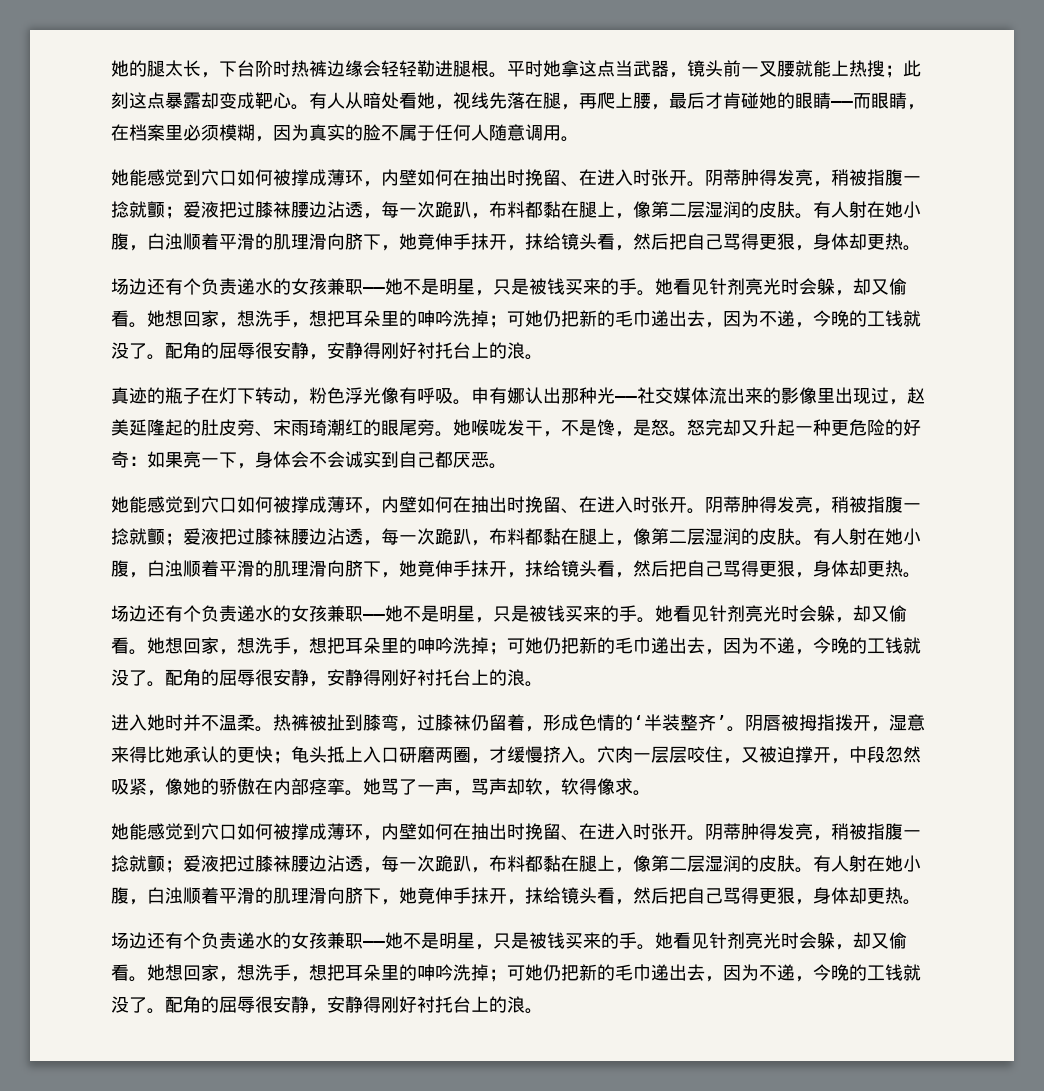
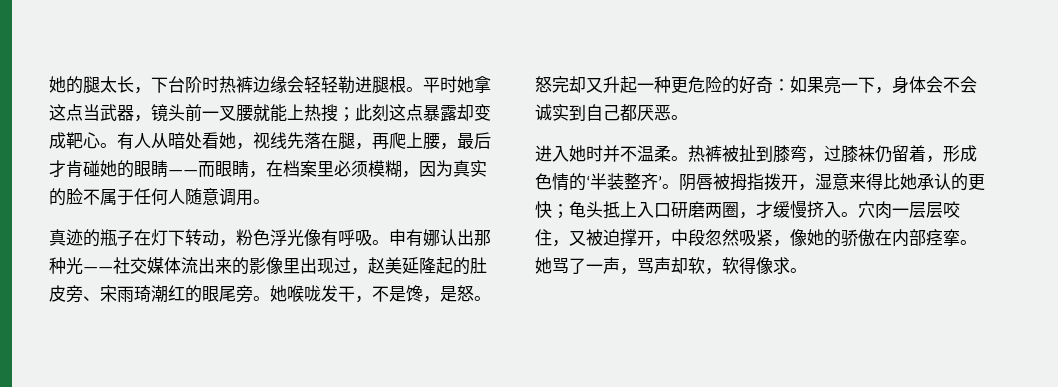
[111,169,921,187] [111,201,921,219] [111,233,921,251] [111,278,907,296] [111,310,921,328] [111,342,543,360] // 她能感觉到穴口如何被撑成薄环，内壁如何在抽出时挽留、在进入时张开。阴蒂肿得发亮，稍被指腹一捻就颤；爱液把过膝袜腰边沾透，每一次跪趴，布料都黏在腿上，像第二层湿润的皮肤。有人射在她小腹，白浊顺着平滑的肌理滑向脐下，她竟伸手抹开，抹给镜头看，然后把自己骂得更狠，身体却更热。 // 场边还有个负责递水的女孩兼职——她不是明星，只是被钱买来的手。她看见针剂亮光时会躲，却又偷看。她想回家，想洗手，想把耳朵里的呻吟洗掉；可她仍把新的毛巾递出去，因为不递，今晚的工钱就没了。配角的屈辱很安静，安静得刚好衬托台上的浪。 -> (270, 201) none
[111,496,921,514] [111,528,921,546] [111,560,921,578] [111,605,907,623] [111,637,921,655] [111,669,543,687] // 她能感觉到穴口如何被撑成薄环，内壁如何在抽出时挽留、在进入时张开。阴蒂肿得发亮，稍被指腹一捻就颤；爱液把过膝袜腰边沾透，每一次跪趴，布料都黏在腿上，像第二层湿润的皮肤。有人射在她小腹，白浊顺着平滑的肌理滑向脐下，她竟伸手抹开，抹给镜头看，然后把自己骂得更狠，身体却更热。 // 场边还有个负责递水的女孩兼职——她不是明星，只是被钱买来的手。她看见针剂亮光时会躲，却又偷看。她想回家，想洗手，想把耳朵里的呻吟洗掉；可她仍把新的毛巾递出去，因为不递，今晚的工钱就没了。配角的屈辱很安静，安静得刚好衬托台上的浪。 -> (688, 117) none
[111,823,921,841] [111,855,921,873] [111,887,921,905] [111,932,907,950] [111,964,921,982] [111,996,543,1014] // 她能感觉到穴口如何被撑成薄环，内壁如何在抽出时挽留、在进入时张开。阴蒂肿得发亮，稍被指腹一捻就颤；爱液把过膝袜腰边沾透，每一次跪趴，布料都黏在腿上，像第二层湿润的皮肤。有人射在她小腹，白浊顺着平滑的肌理滑向脐下，她竟伸手抹开，抹给镜头看，然后把自己骂得更狠，身体却更热。 // 场边还有个负责递水的女孩兼职——她不是明星，只是被钱买来的手。她看见针剂亮光时会躲，却又偷看。她想回家，想洗手，想把耳朵里的呻吟洗掉；可她仍把新的毛巾递出去，因为不递，今晚的工钱就没了。配角的屈辱很安静，安静得刚好衬托台上的浪。 -> (807, 270) none

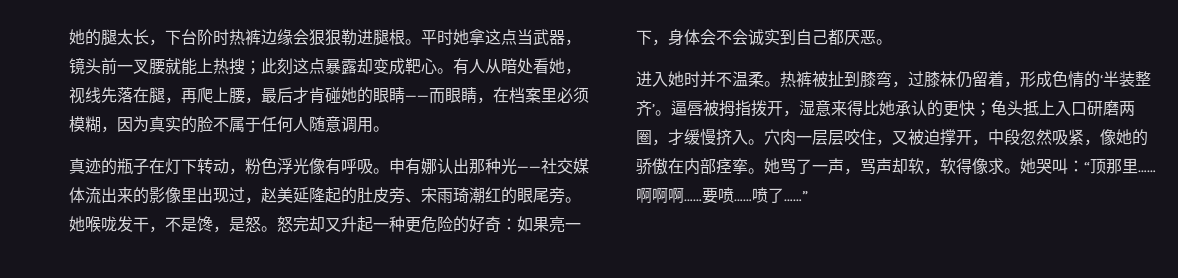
[304,76,338,93] 轻轻 -> [309,29,341,46] 狠狠
[679,173,696,191] 阴 -> [671,100,687,116] 逼
(807, 270) none -> [1020,158,1156,174] [636,187,808,204] 她哭叫：“顶那里……啊啊啊……要喷……喷了……”

